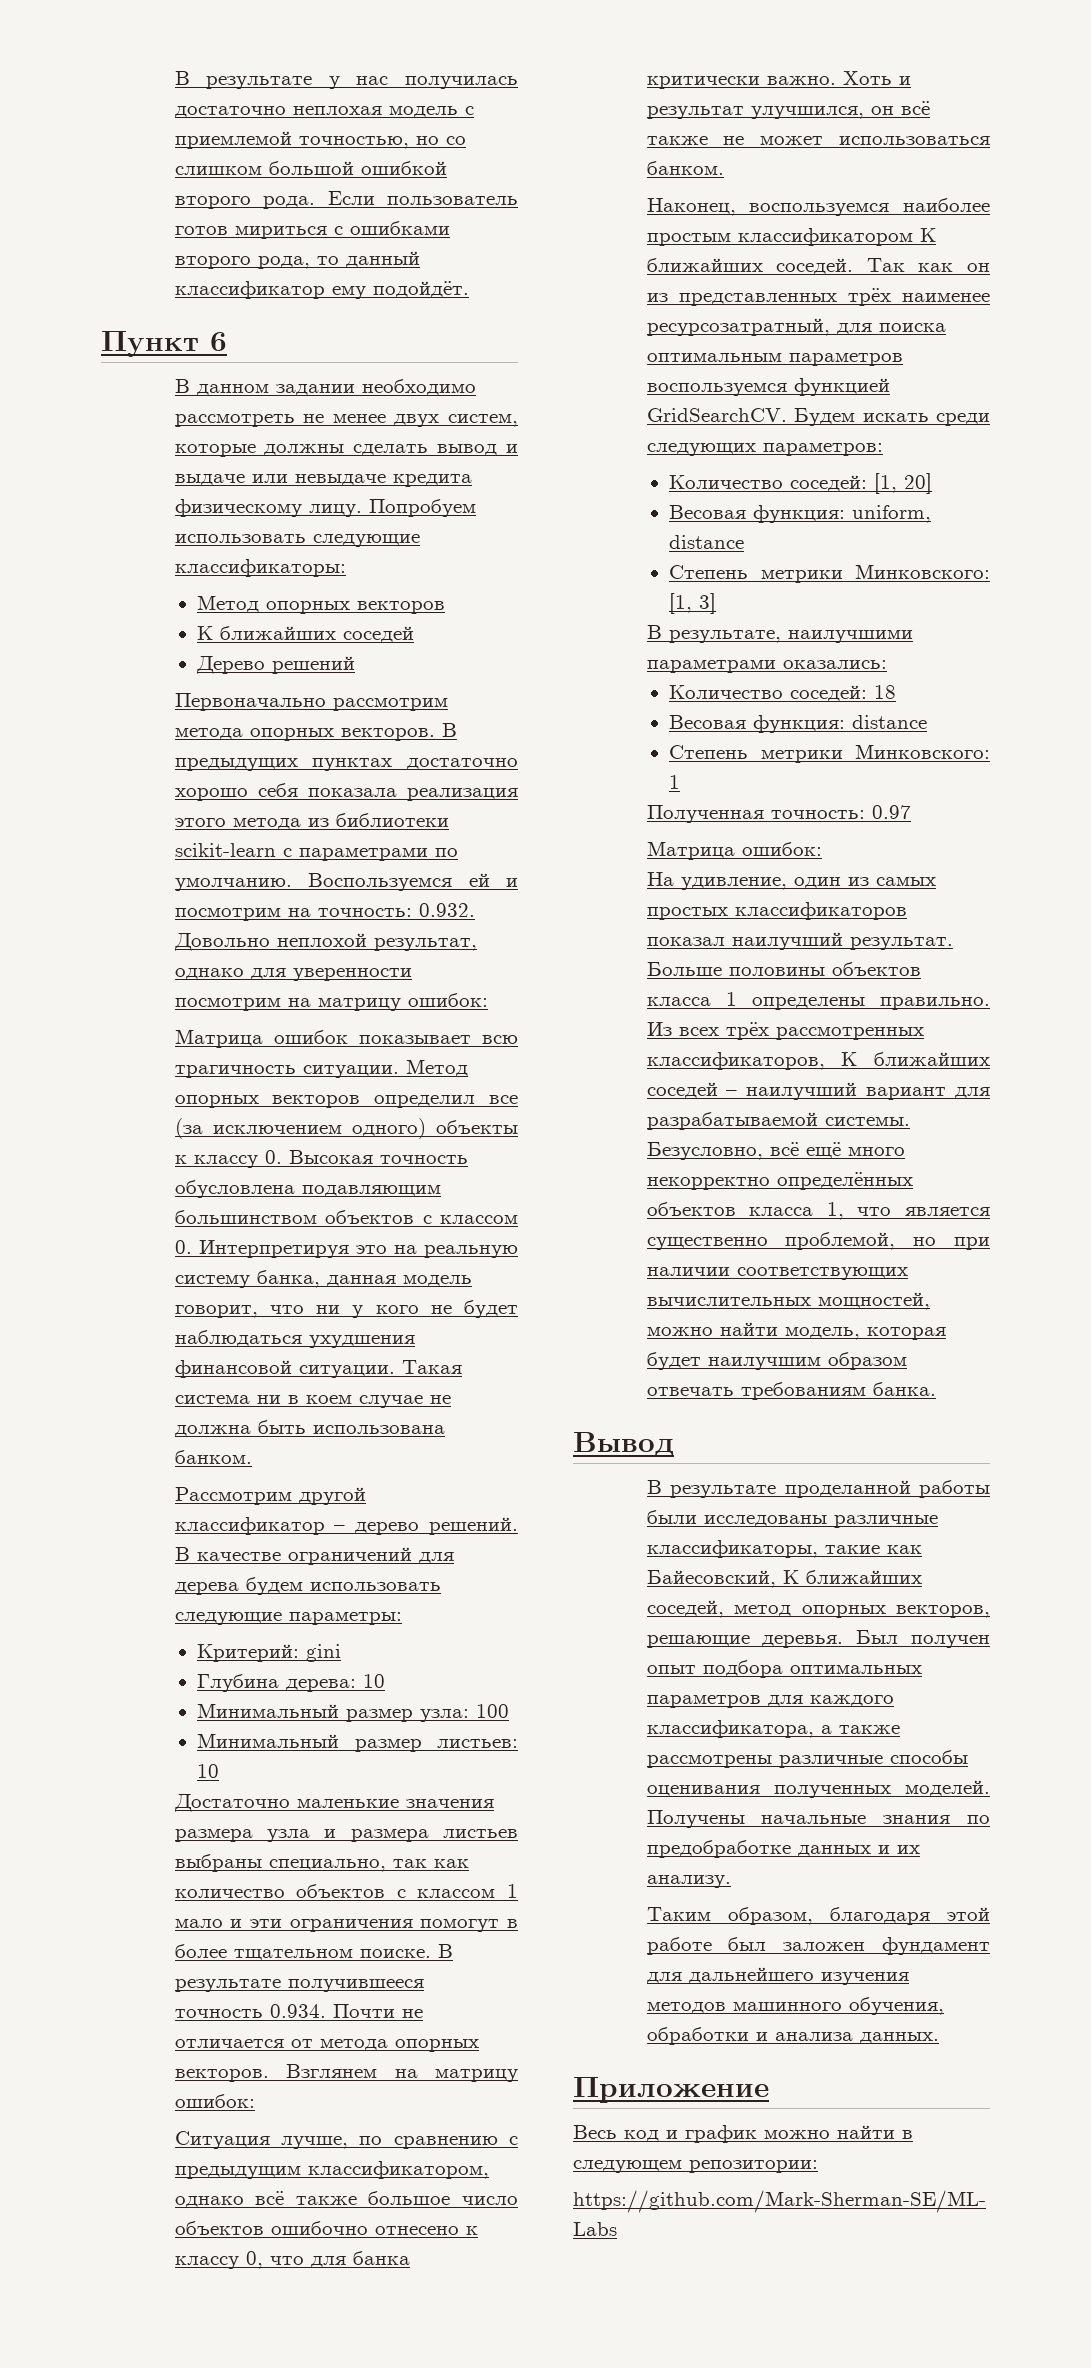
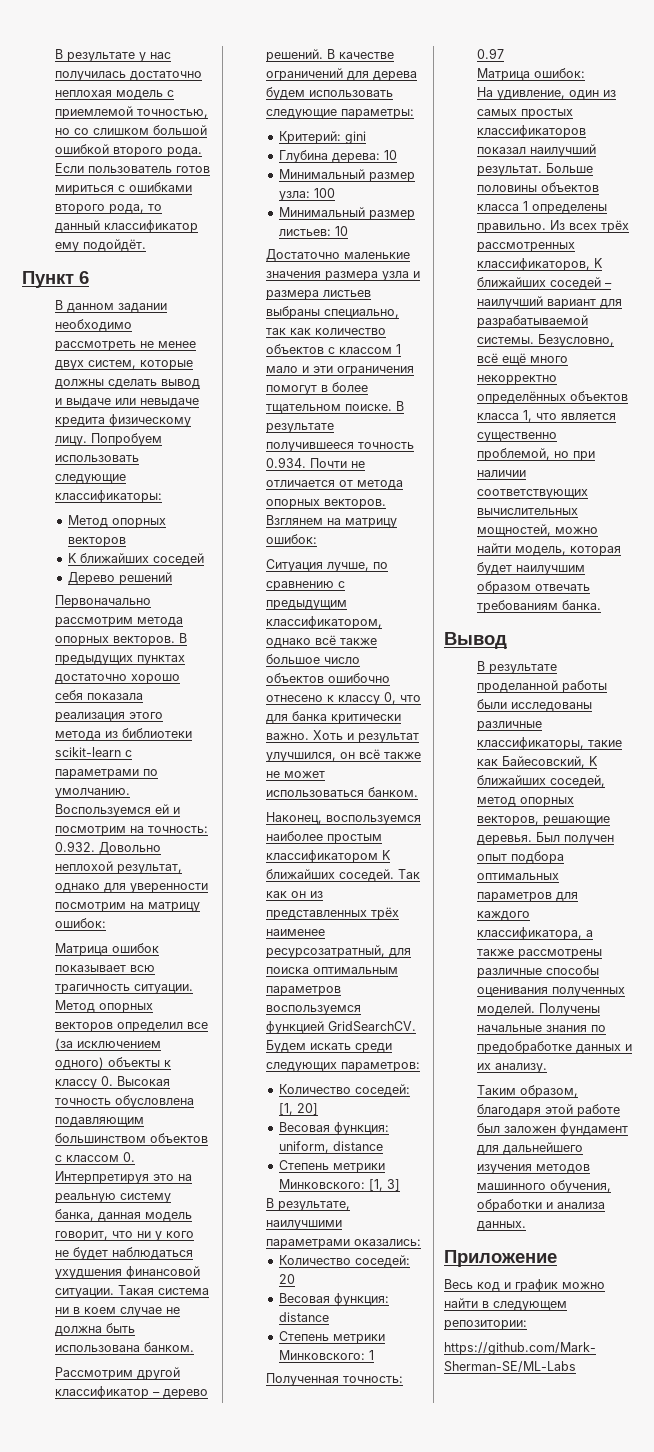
[874,685,897,699] 18 -> [279,1274,296,1284] 20

